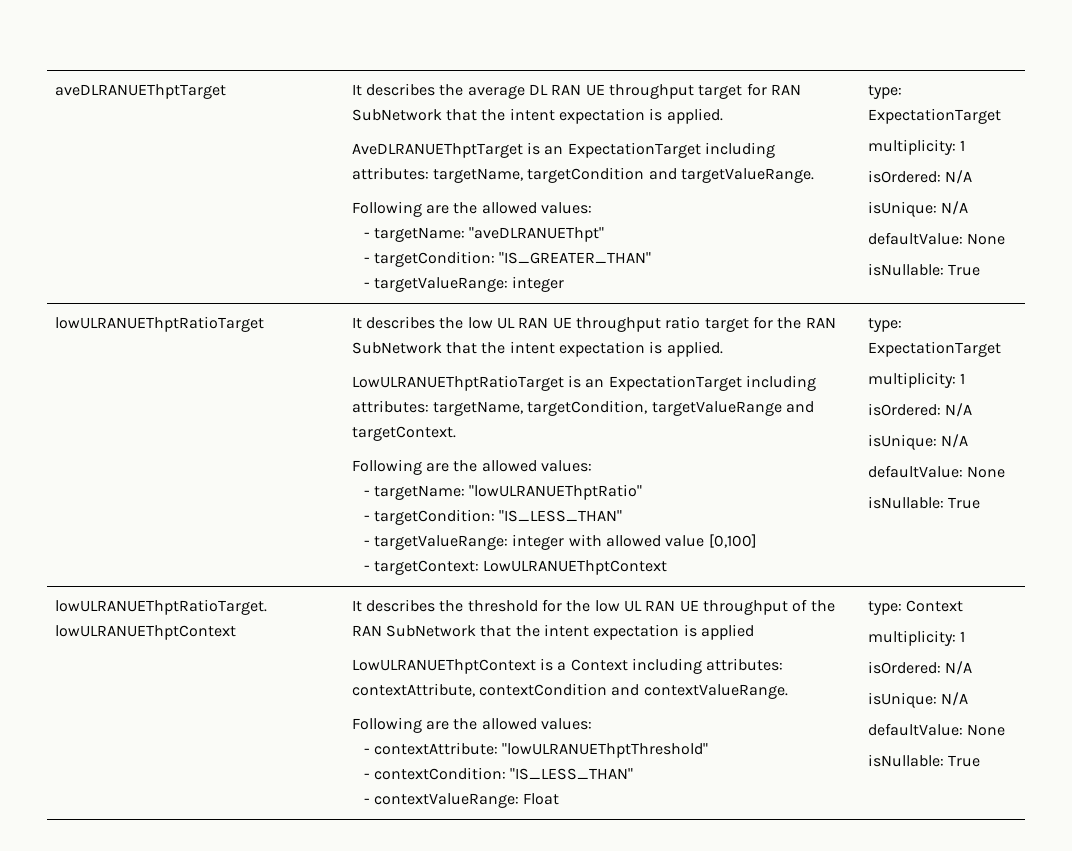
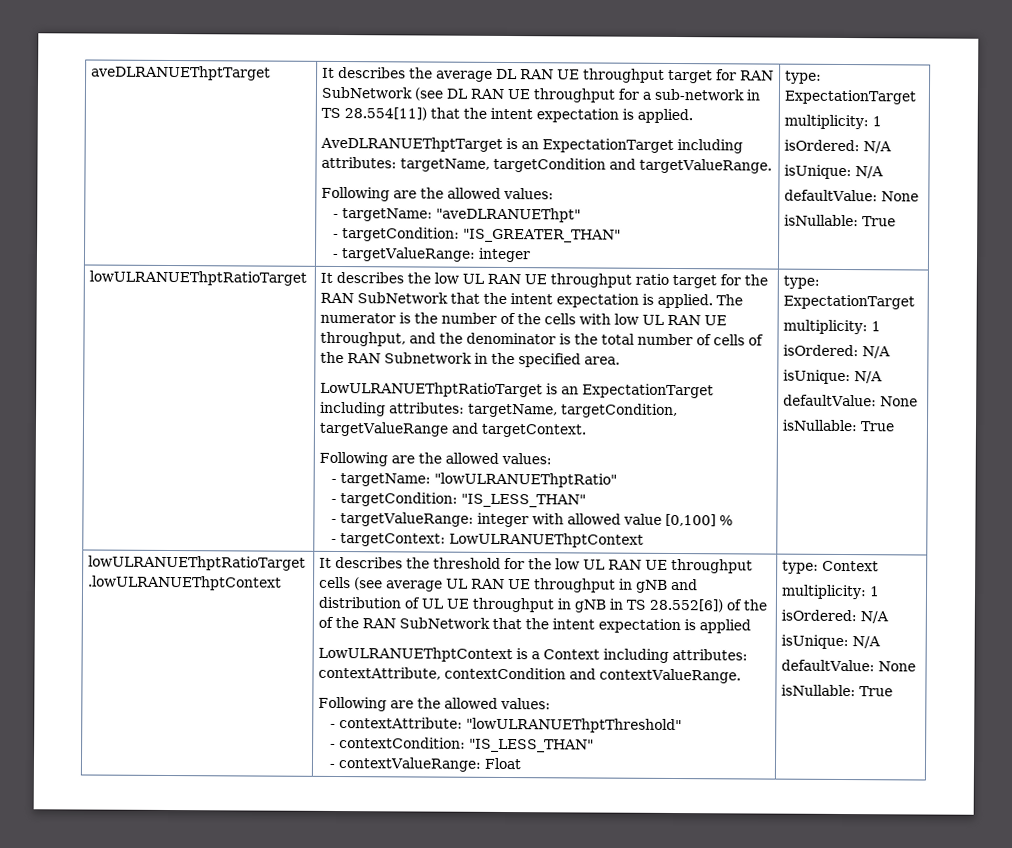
(442, 115) none -> [414,87,761,103] [321,107,428,121] (see DL RAN UE throughput for a sub-network in TS 28.554[11])
(723, 349) none -> [716,294,744,306] [320,312,728,326] [320,331,765,347] [320,351,621,368] The numerator is the number of the cells with low UL RAN UE throughput, and the denominator is the total number of cells of the RAN Subnetwork in the specified area.
(757, 541) none -> [719,515,734,526] %
(789, 607) none -> [319,576,699,593] [318,596,768,613] cells (see average UL RAN UE throughput in gNB and distribution of UL UE throughput in gNB in TS 28.552[6]) of the

